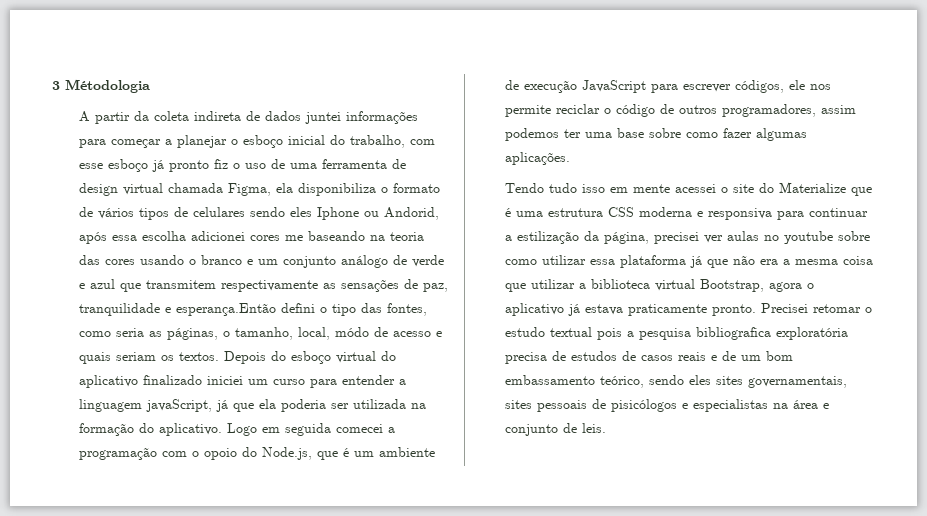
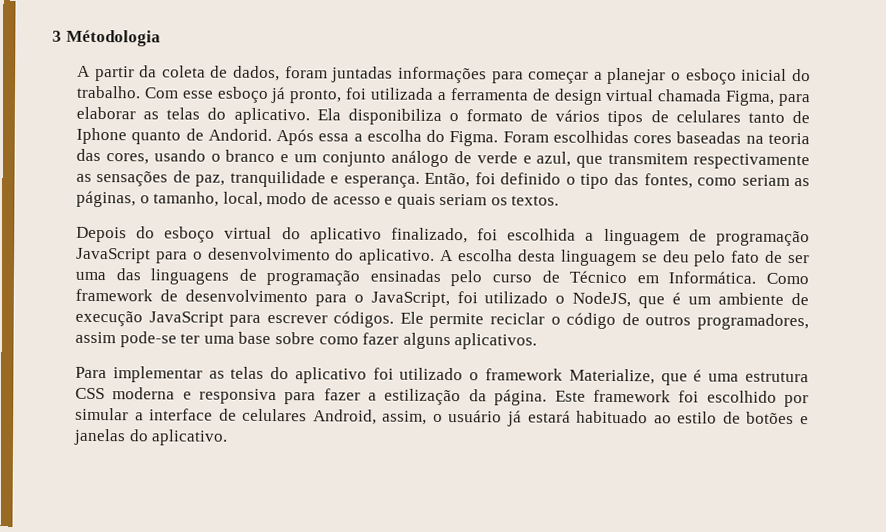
[193,111,341,124] indireta de dados juntei -> [210,65,394,83] de dados, foram juntadas
[349,135,435,148] trabalho, com -> [75,85,179,99] trabalho. Com
[168,159,317,172] pronto fiz o uso de uma -> [289,87,447,104] pronto, foi utilizada a
[275,183,293,193] ela -> [778,93,810,107] [75,106,341,125] para elaborar as telas do aplicativo. Ela
[249,207,439,220] [78,231,365,244] sendo eles Iphone ou Andorid, após essa escolha adicionei cores me baseando -> [747,111,810,124] [75,127,742,147] tanto de Iphone quanto de Andorid. Após essa a escolha do Figma. Foram escolhidas cores baseadas
[104,259,135,265] cores -> [105,153,149,165] cores,
[89,279,115,289] azul -> [536,151,572,167] azul,
[175,303,315,316] esperança.Então defini -> [343,172,562,188] esperança. Então, foi definido
[115,328,144,337] seria -> [741,174,790,186] seriam
[334,327,369,337] módo -> [266,191,308,205] modo
(219, 356) none -> (560, 200) //
[142,375,406,388] [78,399,426,412] [78,423,395,436] [78,447,312,460] finalizado iniciei um curso para entender a linguagem javaScript, já que ela poderia ser utilizada na formação do aplicativo. Logo em seguida comecei a programação com o opoio do Node.js, -> [390,227,811,247] [75,247,810,267] [74,268,809,287] [74,288,632,308] finalizado, foi escolhida a linguagem de programação JavaScript para o desenvolvimento do aplicativo. A escolha desta linguagem se deu pelo fato de ser uma das linguagens de programação ensinadas pelo curso de Técnico em Informática. Como framework de desenvolvimento para o JavaScript, foi utilizado o NodeJS,
[734,80,831,93] códigos, ele nos -> [333,311,424,328] códigos. Ele
[504,128,559,141] podemos -> [119,331,177,348] pode-se
[755,128,807,141] [504,152,570,165] [504,182,846,193] algumas aplicações. // Tendo tudo isso em mente acessei o site do Materialize -> [402,332,538,350] [74,366,655,385] alguns aplicativos. // Para implementar as telas do aplicativo foi utilizado o framework Materialize,
[808,208,868,217] continuar -> [323,388,361,401] fazer
[603,231,870,244] [504,255,873,268] [504,279,814,292] [504,303,872,316] [504,327,848,340] [504,351,793,364] [504,375,847,388] [504,399,829,412] [504,423,606,436] página, precisei ver aulas no youtube sobre como utilizar essa plataforma já que não era a mesma coisa que utilizar a biblioteca virtual Bootstrap, agora o aplicativo já estava praticamente pronto. Precisei retomar o estudo textual pois a pesquisa bibliografica exploratória precisa de estudos de casos reais e de um bom embassamento teórico, sendo eles sites governamentais, sites pessoais de pisicólogos e especialistas na área e conjunto de leis. -> [494,389,809,408] [74,407,810,427] [72,428,229,446] página. Este framework foi escolhido por simular a interface de celulares Android, assim, o usuário já estará habituado ao estilo de botões e janelas do aplicativo.

